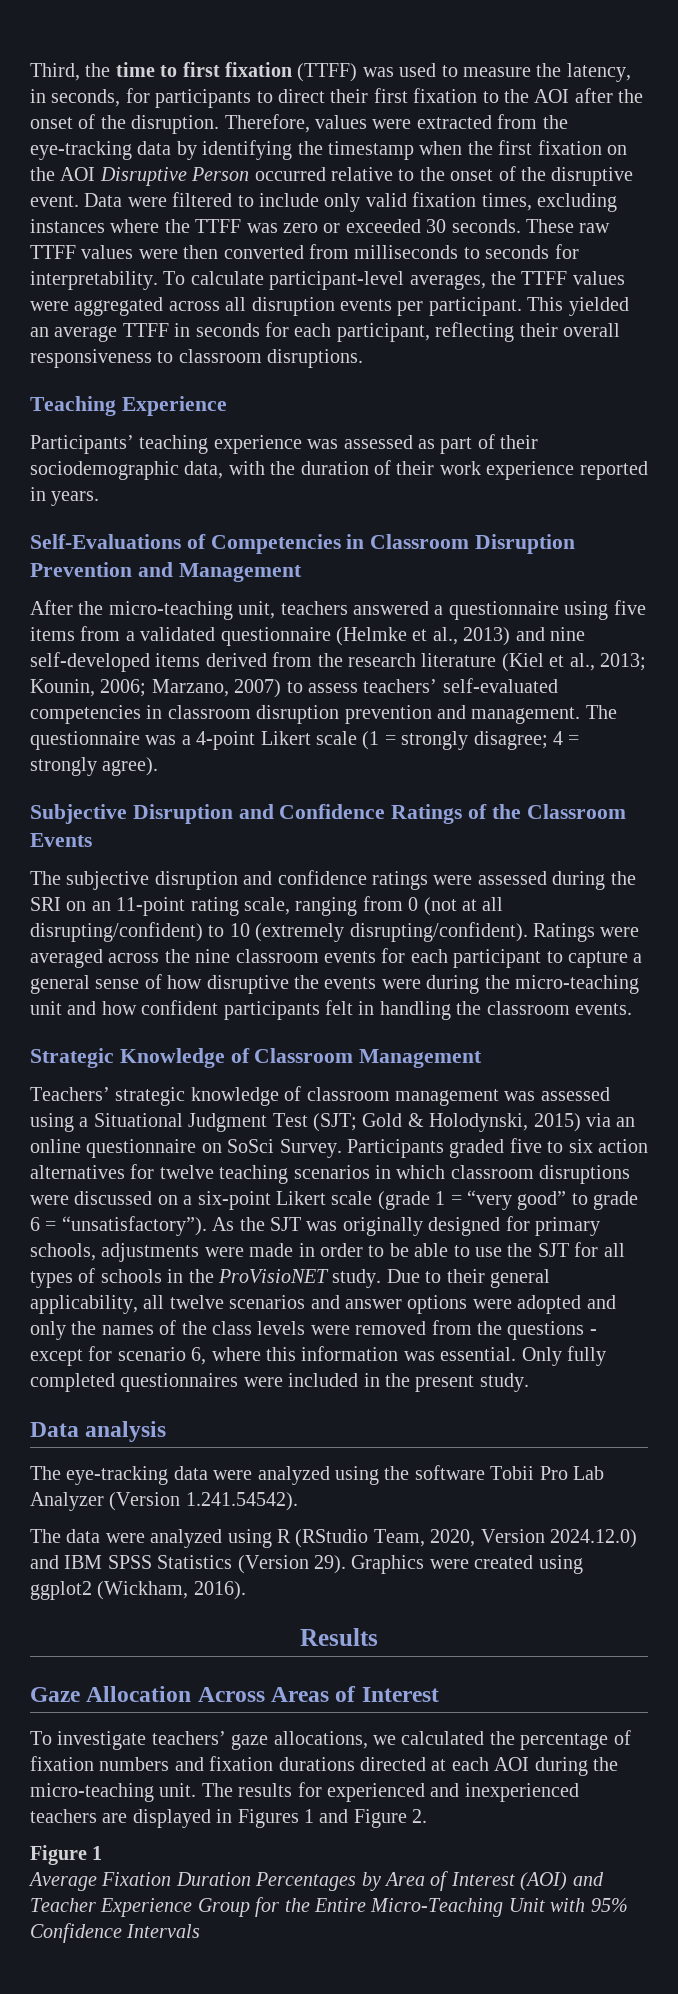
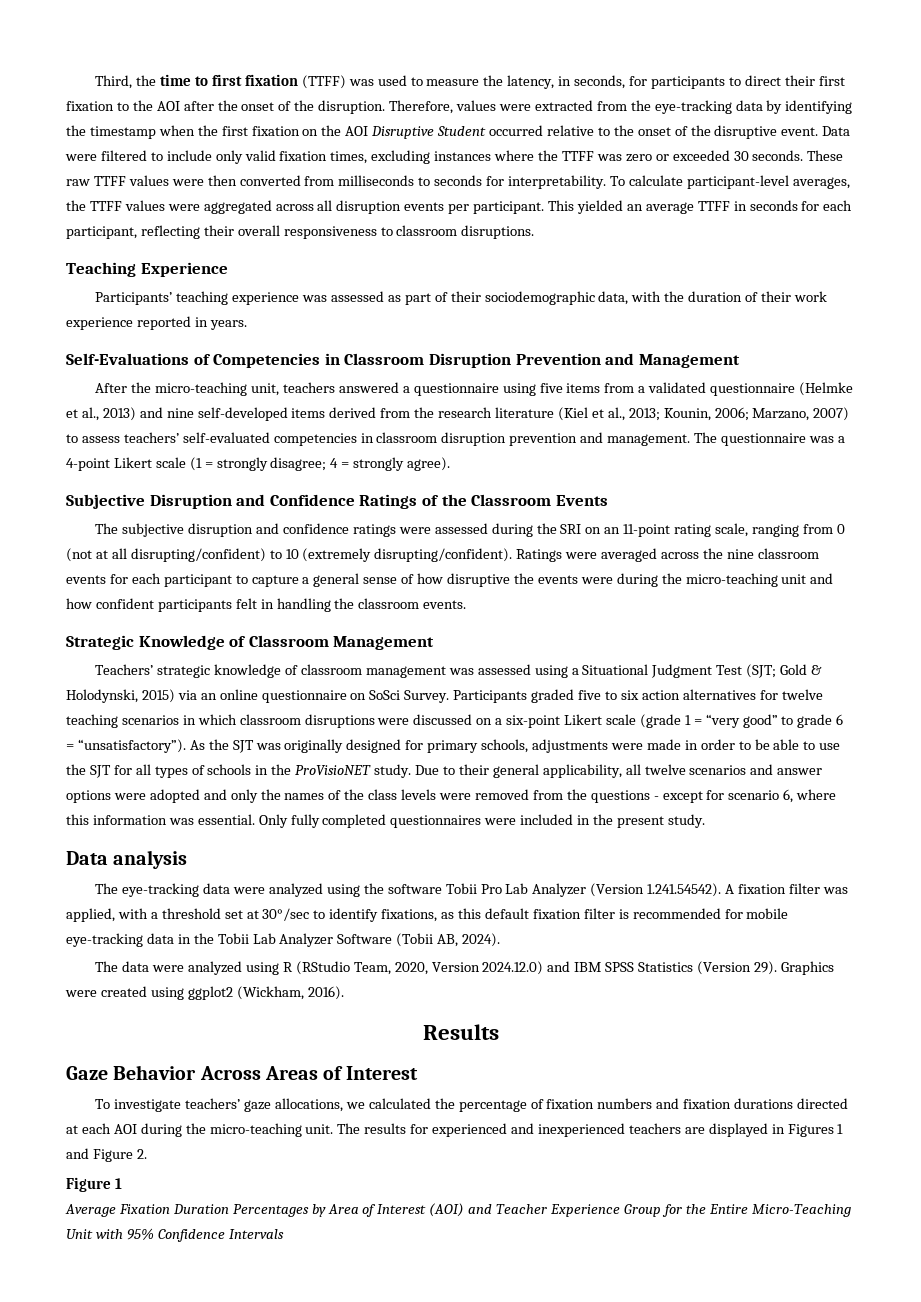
[191,167,250,181] Person -> [437,126,487,136] Student
(298, 1501) none -> [725,883,848,894] [66,908,789,922] [66,933,501,947] A fixation filter was applied, with a threshold set at 30°/sec to identify fixations, as this default fixation filter is recommended for mobile eye-tracking data in the Tobii Lab Analyzer Software (Tobii AB, 2024).
[86,1686,192,1702] Allocation -> [113,1065,197,1080] Behavior

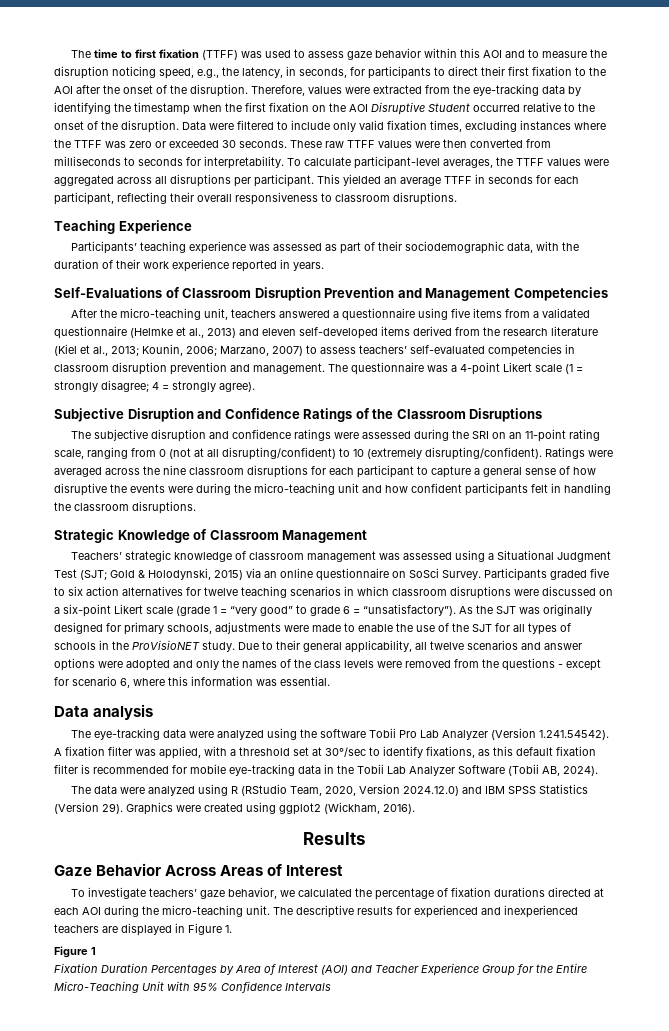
[95,75,157,89] Third, the -> [70,50,91,58] The
[426,79,480,86] measure -> [307,48,607,60] [54,66,219,79] assess gaze behavior within this AOI and to measure the disruption noticing speed, e.g.,
[714,125,819,139] disruptive event. -> [121,120,179,133] disruption.
[336,200,445,214] disruption events -> [170,174,231,187] disruptions
[213,353,340,368] Competencies in -> (180, 292) none
(740, 361) none -> [513,287,608,301] Competencies
[166,408,194,418] nine -> [262,328,296,336] eleven
[555,495,608,506] Events -> [469,408,543,422] Disruptions
[66,575,106,584] events -> [247,465,308,478] disruptions
[423,600,467,609] events. -> [132,501,196,514] disruptions.
[684,739,841,750] in order to be able to use -> [344,623,449,632] to enable the use of
[258,814,705,828] Only fully completed questionnaires were included in the present study. -> (330, 681) none
[274,1098,343,1112] allocations, -> [227,887,277,899] behavior,
[597,1098,732,1109] numbers and fixation -> (491, 892) none
(361, 1128) none -> [296,905,354,918] descriptive
[787,1124,844,1137] [66,1148,147,1162] Figures 1 and Figure 2. -> [188,923,232,935] Figure 1.
[65,1204,116,1217] Average -> (96, 951) none

